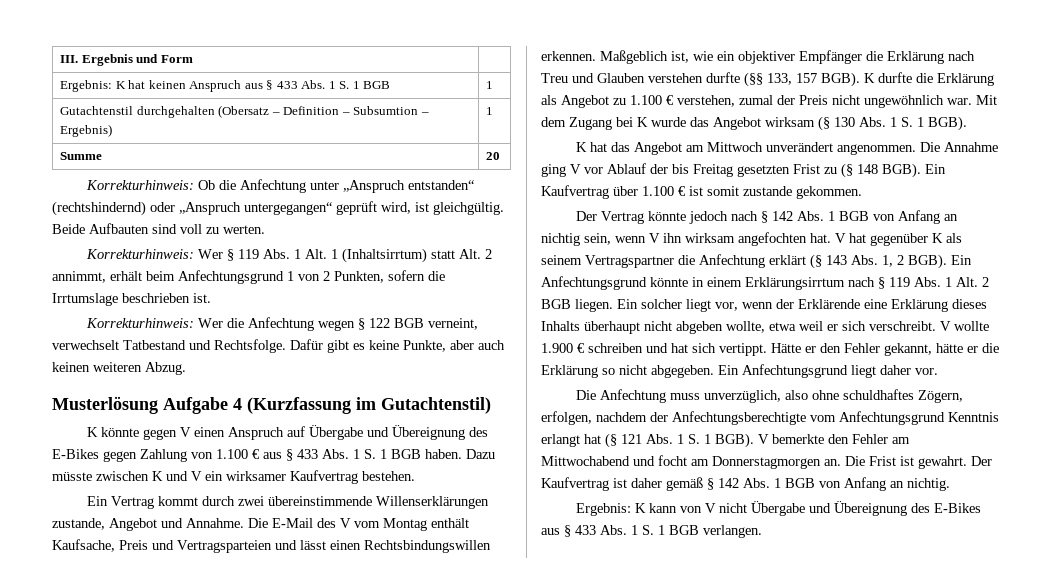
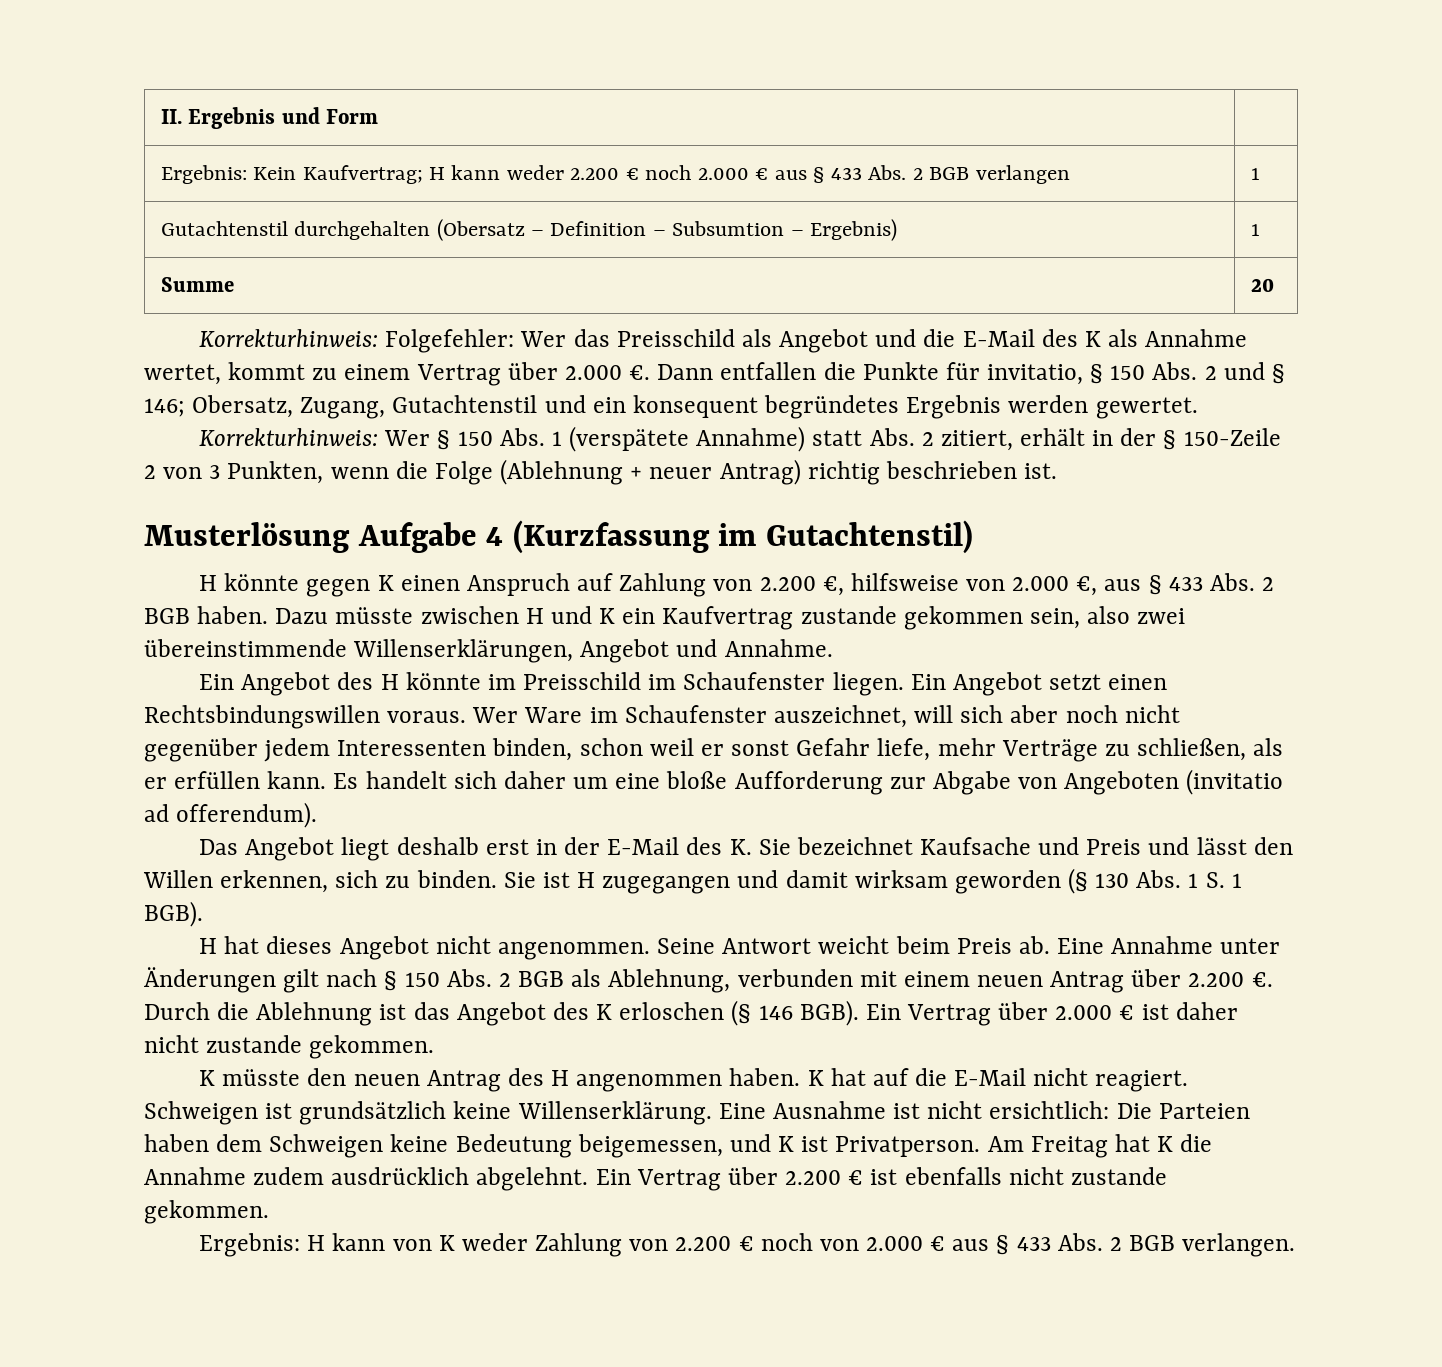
[60,55,79,63] III. -> [160,109,182,124] II.
[115,80,391,92] K hat keinen Anspruch aus § 433 Abs. 1 S. 1 BGB -> [253,165,1070,184] Kein Kaufvertrag; H kann weder 2.200 € noch 2.000 € aus § 433 Abs. 2 BGB verlangen
[198,179,475,193] [52,201,504,216] [52,223,265,234] Ob die Anfechtung unter „Anspruch entstanden“ (rechtshindernd) oder „Anspruch untergegangen“ geprüft wird, ist gleichgültig. Beide Aufbauten sind voll zu werten. -> [385,329,1248,353] [144,362,1285,386] [144,395,1198,419] Folgefehler: Wer das Preisschild als Angebot und die E-Mail des K als Annahme wertet, kommt zu einem Vertrag über 2.000 €. Dann entfallen die Punkte für invitatio, § 150 Abs. 2 und § 146; Obersatz, Zugang, Gutachtenstil und ein konsequent begründetes Ergebnis werden gewertet.
[238,248,493,263] [52,270,445,284] [52,293,211,306] [86,317,479,331] [52,339,505,353] [52,362,186,375] 119 Abs. 1 Alt. 1 (Inhaltsirrtum) statt Alt. 2 annimmt, erhält beim Anfechtungsgrund 1 von 2 Punkten, sofern die Irrtumslage beschrieben ist. // Korrekturhinweis: Wer die Anfechtung wegen § 122 BGB verneint, verwechselt Tatbestand und Rechtsfolge. Dafür gibt es keine Punkte, aber auch keinen weiteren Abzug. -> [457,426,1281,452] [144,459,1058,485] 150 Abs. 1 (verspätete Annahme) statt Abs. 2 zitiert, erhält in der § 150-Zeile 2 von 3 Punkten, wenn die Folge (Ablehnung + neuer Antrag) richtig beschrieben ist.
[87,427,99,437] K -> [199,575,218,591] H
[180,427,192,437] V -> [377,575,394,591] K
[309,425,489,440] [52,449,387,462] Übergabe und Übereignung des E-Bikes gegen Zahlung von 1.100 € aus § 433 Abs. 1 S. 1 -> [619,573,1275,597] Zahlung von 2.200 €, hilfsweise von 2.000 €, aus § 433 Abs. 2
[152,470,415,484] [87,496,490,509] [52,518,469,531] [52,539,491,553] [541,50,975,64] [541,72,994,87] [541,95,997,108] [541,117,815,130] K und V ein wirksamer Kaufvertrag bestehen. // Ein Vertrag kommt durch zwei übereinstimmende Willenserklärungen zustande, Angebot und Annahme. Die E-Mail des V vom Montag enthält Kaufsache, Preis und Vertragsparteien und lässt einen Rechtsbindungswillen erkennen. Maßgeblich ist, wie ein objektiver Empfänger die Erklärung nach Treu und Glauben verstehen durfte (§§ 133, 157 BGB). K durfte die Erklärung als Angebot zu 1.100 € verstehen, zumal der Preis nicht ungewöhnlich war. Mit dem Zugang bei K wurde das Angebot wirksam -> [525,606,1186,630] [144,639,833,663] [199,672,1168,696] [144,705,1180,729] [144,738,1284,762] [144,769,1284,795] [144,802,318,828] [199,837,1293,861] [143,870,1061,894] H und K ein Kaufvertrag zustande gekommen sein, also zwei übereinstimmende Willenserklärungen, Angebot und Annahme. // Ein Angebot des H könnte im Preisschild im Schaufenster liegen. Ein Angebot setzt einen Rechtsbindungswillen voraus. Wer Ware im Schaufenster auszeichnet, will sich aber noch nicht gegenüber jedem Interessenten binden, schon weil er sonst Gefahr liefe, mehr Verträge zu schließen, als er erfüllen kann. Es handelt sich daher um eine bloße Aufforderung zur Abgabe von Angeboten (invitatio ad offerendum). // Das Angebot liegt deshalb erst in der E-Mail des K. Sie bezeichnet Kaufsache und Preis und lässt den Willen erkennen, sich zu binden. Sie ist H zugegangen und damit wirksam geworden
[576,142,999,155] [541,163,946,178] [541,185,862,199] [576,210,959,224] [541,232,962,246] [541,254,972,269] [541,276,989,290] [541,299,987,312] [541,321,989,334] [541,343,999,356] [541,364,938,378] [576,389,964,403] [541,411,999,425] [541,433,910,448] [541,455,992,469] [541,477,950,491] [576,503,647,516] K hat das Angebot am Mittwoch unverändert angenommen. Die Annahme ging V vor Ablauf der bis Freitag gesetzten Frist zu (§ 148 BGB). Ein Kaufvertrag über 1.100 € ist somit zustande gekommen. // Der Vertrag könnte jedoch nach § 142 Abs. 1 BGB von Anfang an nichtig sein, wenn V ihn wirksam angefochten hat. V hat gegenüber K als seinem Vertragspartner die Anfechtung erklärt (§ 143 Abs. 1, 2 BGB). Ein Anfechtungsgrund könnte in einem Erklärungsirrtum nach § 119 Abs. 1 Alt. 2 BGB liegen. Ein solcher liegt vor, wenn der Erklärende eine Erklärung dieses Inhalts überhaupt nicht abgeben wollte, etwa weil er sich verschreibt. V wollte 1.900 € schreiben und hat sich vertippt. Hätte er den Fehler gekannt, hätte er die Erklärung so nicht abgegeben. Ein Anfechtungsgrund liegt daher vor. // Die Anfechtung muss unverzüglich, also ohne schuldhaftes Zögern, erfolgen, nachdem der Anfechtungsberechtigte vom Anfechtungsgrund Kenntnis erlangt hat (§ 121 Abs. 1 S. 1 BGB). V bemerkte den Fehler am Mittwochabend und focht am Donnerstagmorgen an. Die Frist ist gewahrt. Der Kaufvertrag ist daher gemäß § 142 Abs. 1 BGB von Anfang an nichtig. // Ergebnis: K -> [199,936,1281,960] [144,967,1273,993] [144,1000,1238,1026] [144,1035,435,1059] [199,1068,1189,1092] [144,1101,1250,1125] [144,1134,1213,1158] [144,1167,1167,1191] [144,1200,269,1224] [199,1233,326,1257] H hat dieses Angebot nicht angenommen. Seine Antwort weicht beim Preis ab. Eine Annahme unter Änderungen gilt nach § 150 Abs. 2 BGB als Ablehnung, verbunden mit einem neuen Antrag über 2.200 €. Durch die Ablehnung ist das Angebot des K erloschen (§ 146 BGB). Ein Vertrag über 2.000 € ist daher nicht zustande gekommen. // K müsste den neuen Antrag des H angenommen haben. K hat auf die E-Mail nicht reagiert. Schweigen ist grundsätzlich keine Willenserklärung. Eine Ausnahme ist nicht ersichtlich: Die Parteien haben dem Schweigen keine Bedeutung beigemessen, und K ist Privatperson. Am Freitag hat K die Annahme zudem ausdrücklich abgelehnt. Ein Vertrag über 2.200 € ist ebenfalls nicht zustande gekommen. // Ergebnis: H
[705,501,982,516] [541,525,665,537] V nicht Übergabe und Übereignung des E-Bikes aus § 433 Abs. 1 S. 1 -> [438,1233,1122,1257] K weder Zahlung von 2.200 € noch von 2.000 € aus § 433 Abs. 2

